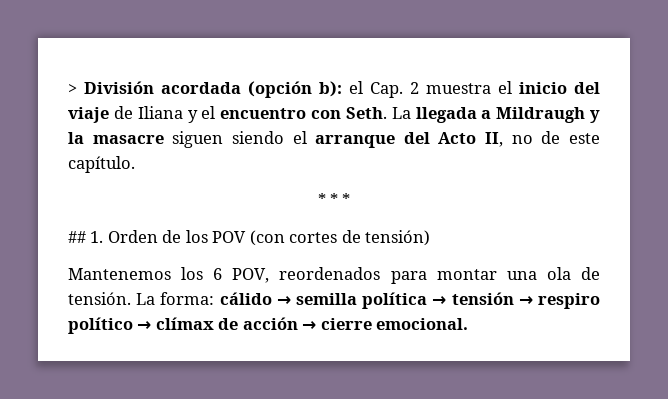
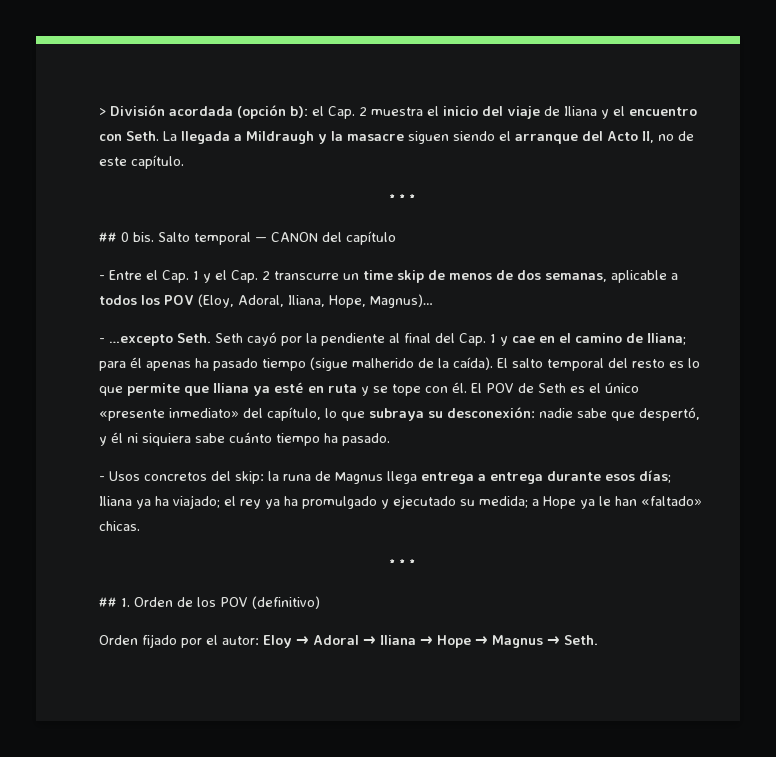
(351, 199) none -> [99,231,396,245] [99,270,678,283] [99,294,433,308] [99,332,686,346] [99,357,700,371] [99,382,639,396] [99,407,700,421] [99,432,390,446] [99,470,671,484] [99,495,702,509] [99,521,140,531] [388,559,415,569] // ## 0 bis. Salto temporal — CANON del capítulo // - Entre el Cap. 1 y el Cap. 2 transcurre un time skip de menos de dos semanas, aplicable a todos los POV (Eloy, Adoral, Iliana, Hope, Magnus)… // - …excepto Seth. Seth cayó por la pendiente al final del Cap. 1 y cae en el camino de Iliana; para él apenas ha pasado tiempo (sigue malherido de la caída). El salto temporal del resto es lo que permite que Iliana ya esté en ruta y se tope con él. El POV de Seth es el único «presente inmediato» del capítulo, lo que subraya su desconexión: nadie sabe que despertó, y él ni siquiera sabe cuánto tiempo ha pasado. // - Usos concretos del skip: la runa de Magnus llega entrega a entrega durante esos días; Iliana ya ha viajado; el rey ya ha promulgado y ejecutado su medida; a Hope ya le han «faltado» chicas. // * * *
[249,230,431,246] [68,267,600,284] [68,292,600,309] [68,317,469,334] (con cortes de tensión) // Mantenemos los 6 POV, reordenados para montar una ola de tensión. La forma: cálido → semilla política → tensión → respiro político → clímax de acción → cierre emocional. -> [252,596,320,609] [99,634,598,648] (definitivo) // Orden fijado por el autor: Eloy → Adoral → Iliana → Hope → Magnus → Seth.

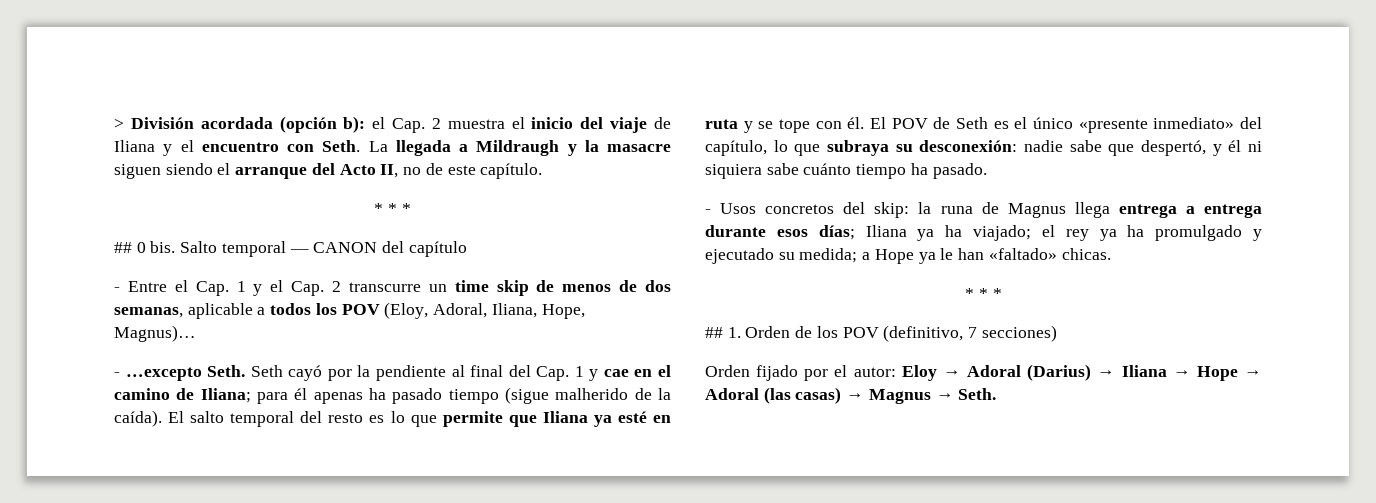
[252,596,320,609] (definitivo) -> [883,325,1057,342] (definitivo, 7 secciones)
(359, 640) none -> [1027,364,1092,381] (Darius)
(488, 640) none -> [705,387,865,404] Adoral (las casas) →

